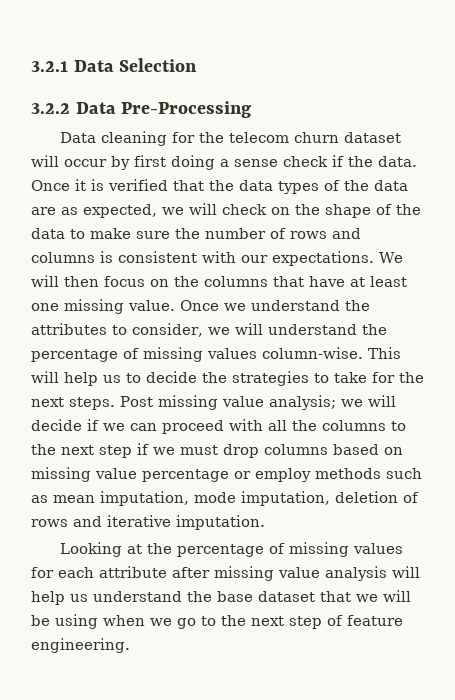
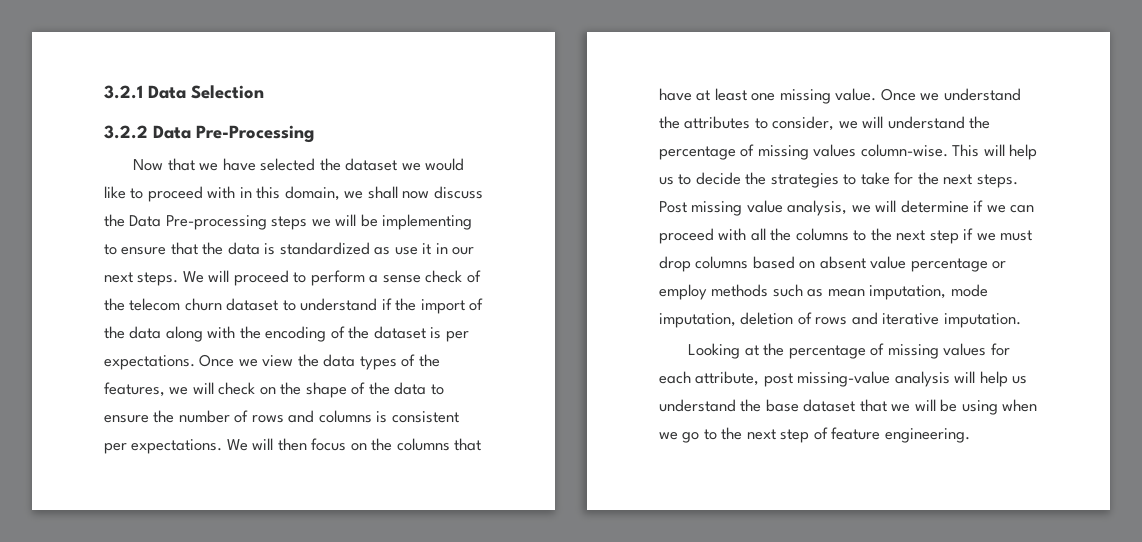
[60,131,402,146] [31,155,417,170] [31,179,204,191] Data cleaning for the telecom churn dataset will occur by first doing a sense check if the data. Once it is verified that -> [133,158,465,171] [104,186,483,202] [104,214,473,230] [104,242,475,255] [104,270,481,286] [104,298,484,314] [104,326,469,342] [104,354,294,370] Now that we have selected the dataset we would like to proceed with in this domain, we shall now discuss the Data Pre-processing steps we will be implementing to ensure that the data is standardized as use it in our next steps. We will proceed to perform a sense check of the telecom churn dataset to understand if the import of the data along with the encoding of the dataset is per expectations. Once we view
[374,180,408,191] [31,204,157,218] data are as expected, -> [104,382,165,397] features,
[90,228,170,239] make sure -> [104,415,149,423] ensure
[202,251,268,263] with our -> [104,443,127,454] per
[269,395,396,410] [31,419,82,431] analysis; we will decide -> [787,200,969,216] analysis, we will determine
[31,467,91,482] missing -> [819,256,866,269] absent
[99,566,320,581] attribute after missing value -> [695,371,891,387] attribute, post missing-value

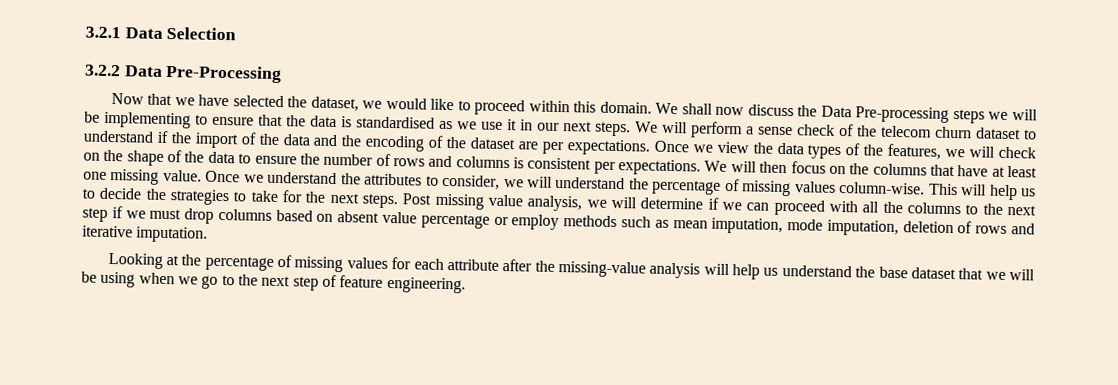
[345,158,398,171] dataset -> [310,96,359,112] dataset,
[207,186,364,201] with in this domain, we -> [528,100,679,115] within this domain. We
[279,242,391,255] standardized as -> [356,116,477,130] standardised as we
[233,270,307,286] proceed to -> (688, 127) none
[165,326,236,342] along with -> [313,134,338,147] and
[430,327,442,339] is -> [518,141,539,150] are
[695,371,793,387] attribute, post -> [446,259,555,272] attribute after the

